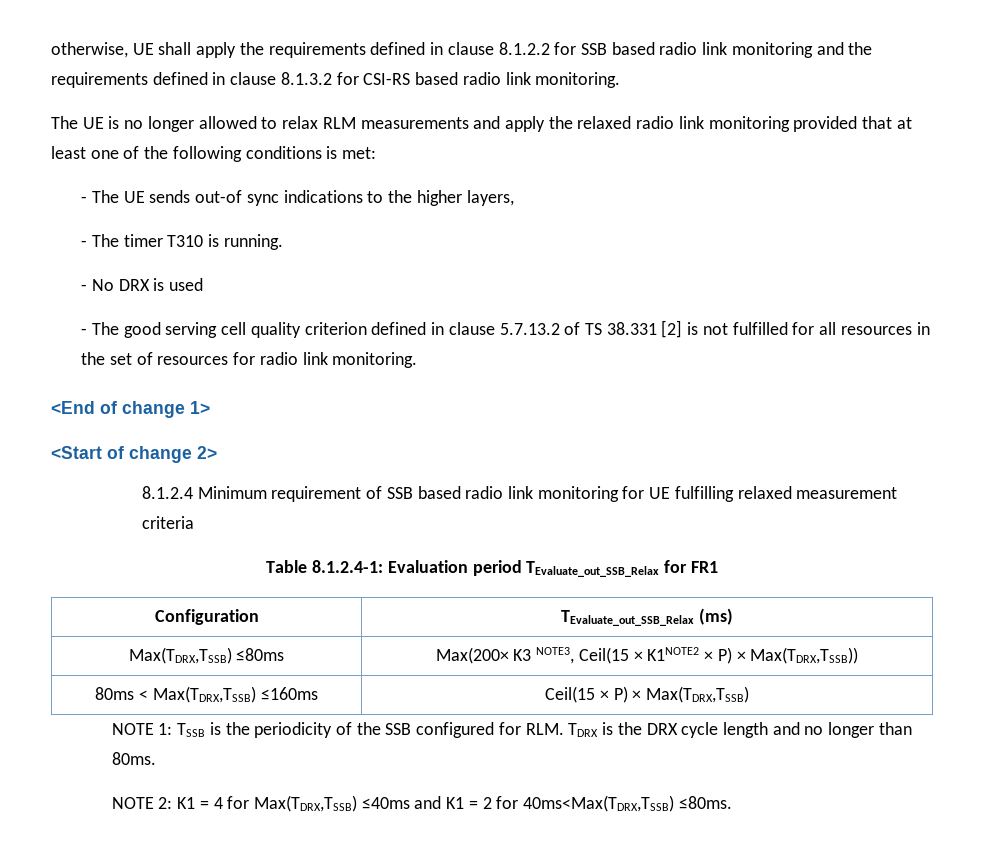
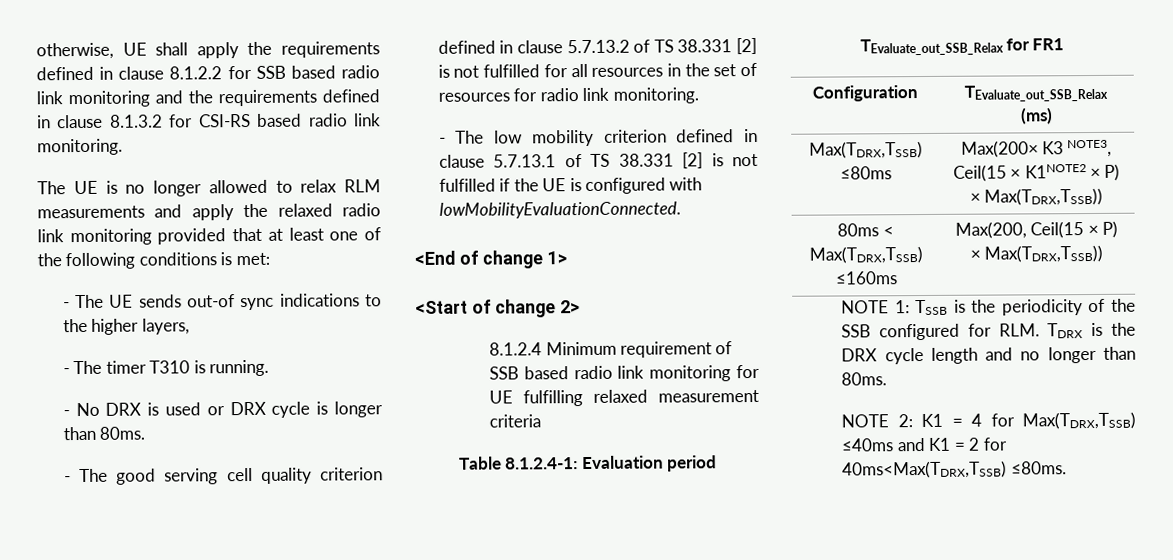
(204, 284) none -> [206,401,383,418] [62,426,146,441] or DRX cycle is longer than 80ms.
(418, 360) none -> [438,128,758,147] [438,152,758,169] [438,177,703,195] [438,201,681,219] // - The low mobility criterion defined in clause 5.7.13.1 of TS 38.331 [2] is not fulfilled if the UE is configured with lowMobilityEvaluationConnected.
(318, 693) none -> [954,221,1027,239] Max(200,
[645,686,749,703] Max(TDRX,TSSB) -> [984,244,1104,263] Max(TDRX,TSSB))

